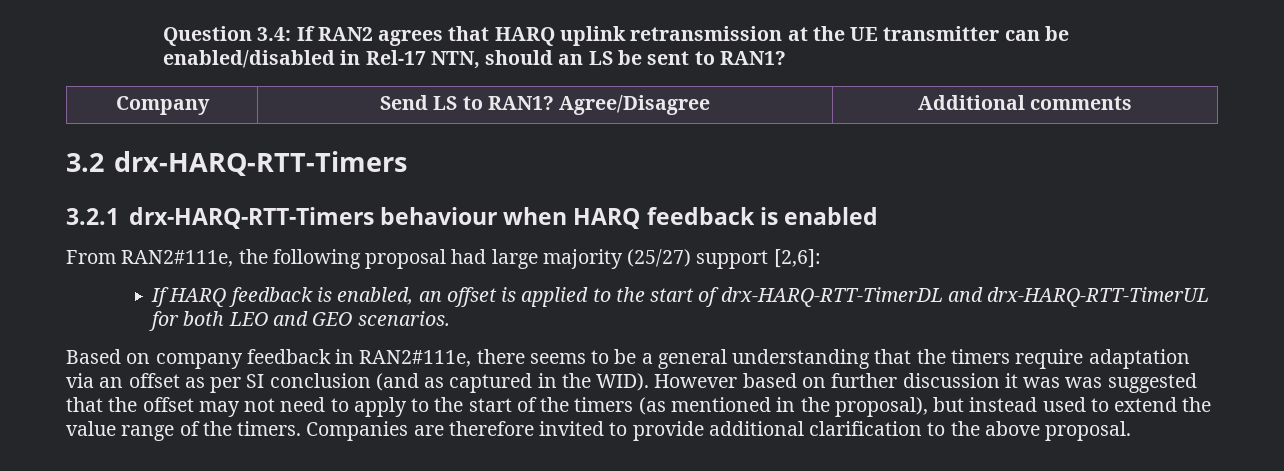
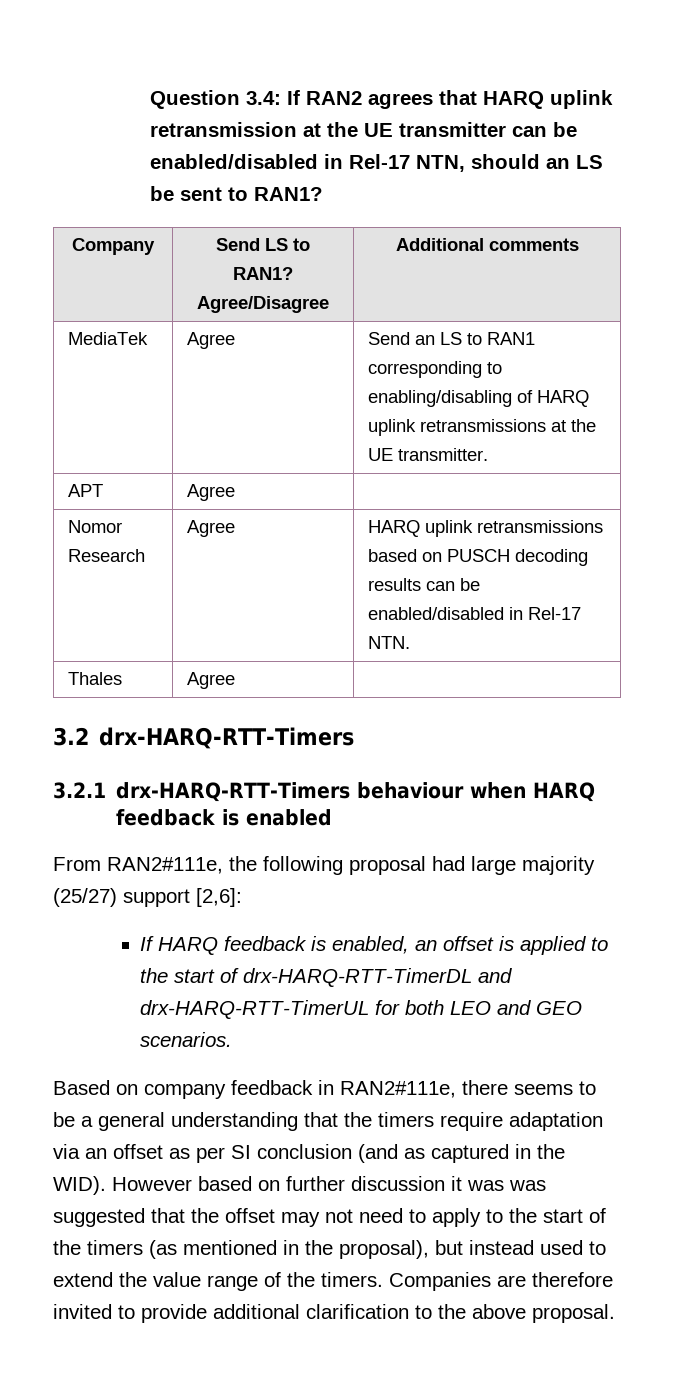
(1133, 103) none -> [68,332,149,345] [187,332,236,349] [368,332,536,345] [368,361,503,378] [368,390,590,407] [368,419,597,436] [368,448,489,461] [68,484,104,497] [187,484,236,501] [68,520,123,533] [68,549,146,562] [187,520,236,537] [368,520,604,537] [368,549,589,566] [368,578,481,591] [368,607,582,620] [368,636,411,649] [68,672,123,685] [187,672,236,689] // MediaTek | Agree | Send an LS to RAN1 corresponding to enabling/disabling of HARQ uplink retransmissions at the UE transmitter. // APT | Agree | // Nomor Research | Agree | HARQ uplink retransmissions based on PUSCH decoding results can be enabled/disabled in Rel-17 NTN. // Thales | Agree |

